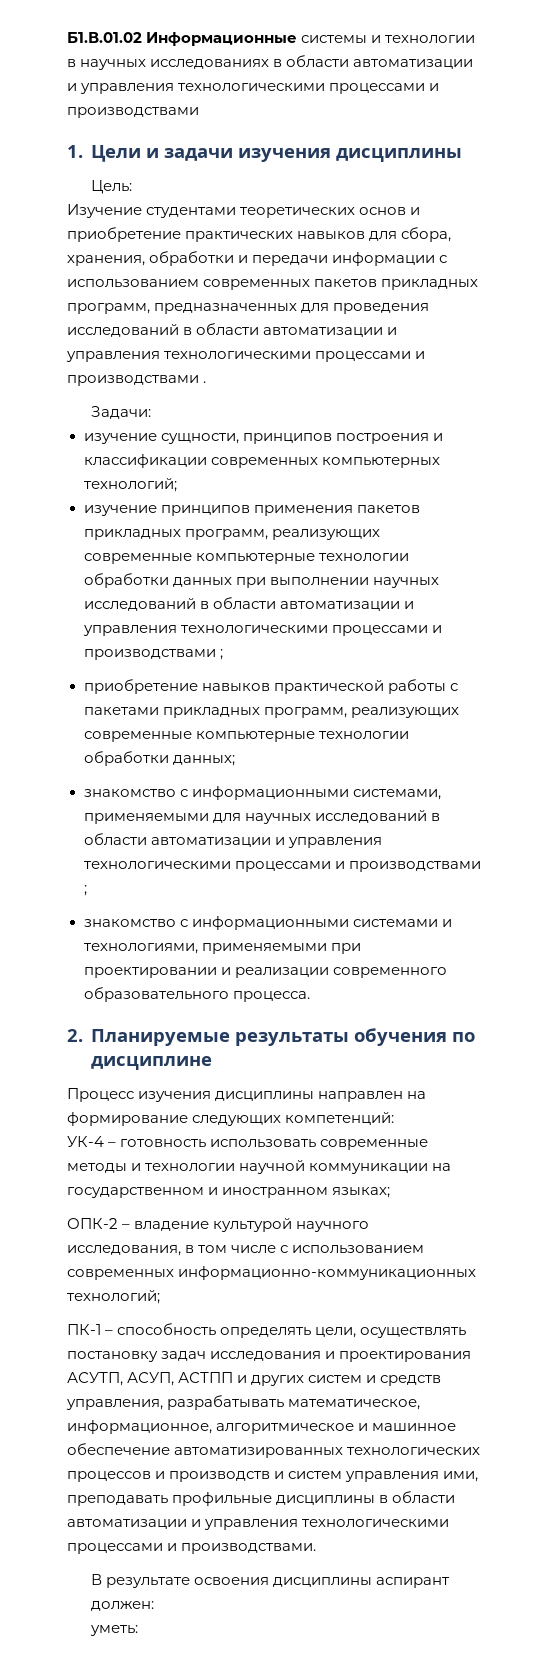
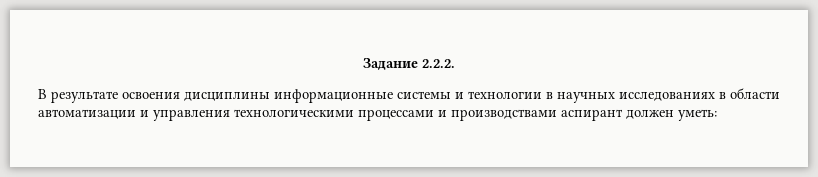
[67,32,298,46] Б1.В.01.02 Информационные -> [363,58,455,71] [38,89,393,103] Задание 2.2.2. // В результате освоения дисциплины информационные
[67,145,462,162] [90,180,132,194] [67,204,421,218] [67,227,452,242] [67,251,448,266] [67,279,479,290] [67,303,430,314] [67,323,398,337] [66,351,426,362] [67,375,207,386] [90,406,151,419] [83,433,443,444] [83,454,440,468] [83,478,177,492] [83,505,420,516] [83,529,380,540] [83,553,409,564] [83,573,439,588] [83,597,414,611] [82,625,442,636] [83,649,223,660] [83,679,458,694] [83,707,459,718] [83,731,409,742] [83,751,235,766] [83,786,441,800] [83,810,440,824] [83,833,382,848] [83,861,481,872] [83,885,87,896] [83,916,452,930] [83,943,361,954] [83,967,447,978] [83,987,310,1002] [67,1028,475,1046] [90,1056,212,1070] [67,1088,427,1102] [67,1112,395,1126] [67,1136,429,1150] [67,1160,452,1174] [67,1187,391,1198] [67,1218,370,1232] [67,1245,425,1256] [67,1266,477,1280] [67,1290,160,1304] [67,1323,467,1338] [67,1351,472,1362] [67,1372,442,1386] [66,1395,421,1410] [67,1420,457,1434] [67,1443,481,1458] [67,1471,479,1482] [67,1491,456,1506] [67,1519,450,1530] [67,1543,317,1554] [90,1574,451,1588] [90,1601,154,1611] // 1. Цели и задачи изучения дисциплины // Цель: // Изучение студентами теоретических основ и приобретение практических навыков для сбора, хранения, обработки и передачи информации с использованием современных пакетов прикладных программ, предназначенных для проведения исследований в области автоматизации и управления технологическими процессами и производствами . // Задачи: // изучение сущности, принципов построения и классификации современных компьютерных технологий; // изучение принципов применения пакетов прикладных программ, реализующих современные компьютерные технологии обработки данных при выполнении научных исследований в области автоматизации и управления технологическими процессами и производствами ; // приобретение навыков практической работы с пакетами прикладных программ, реализующих современные компьютерные технологии обработки данных; // знакомство с информационными системами, применяемыми для научных исследований в области автоматизации и управления технологическими процессами и производствами ; // знакомство с информационными системами и технологиями, применяемыми при проектировании и реализации современного образовательного процесса. // 2. Планируемые результаты обучения по дисциплине // Процесс изучения дисциплины направлен на формирование следующих компетенций: // УК-4 – готовность использовать современные методы и технологии научной коммуникации на государственном и иностранном языках; // ОПК-2 – владение культурой научного исследования, в том числе с использованием современных информационно-коммуникационных технологий; // ПК-1 – способность определять цели, осуществлять постановку задач исследования и проектирования АСУТП, АСУП, АСТПП и других систем и средств управления, разрабатывать математическое, информационное, алгоритмическое и машинное обеспечение автоматизированных технологических процессов и производств и систем управления ими, преподавать профильные дисциплины в области автоматизации и управления технологическими процессами и производствами. // В результате освоения дисциплины аспирант должен: // -> [561,109,674,121] аспирант должен

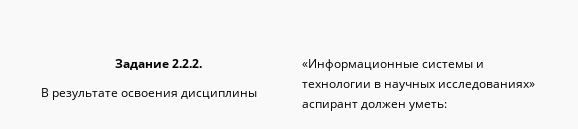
[274,89,393,103] информационные -> [302,59,419,71] «Информационные
[619,88,780,101] [38,109,557,121] исследованиях в области автоматизации и управления технологическими процессами и производствами -> [438,82,536,90] исследованиях»

